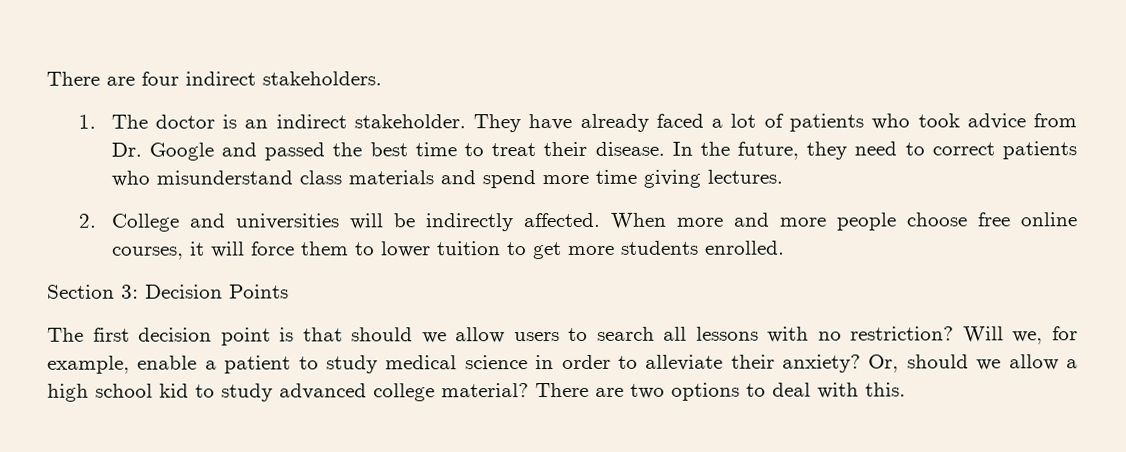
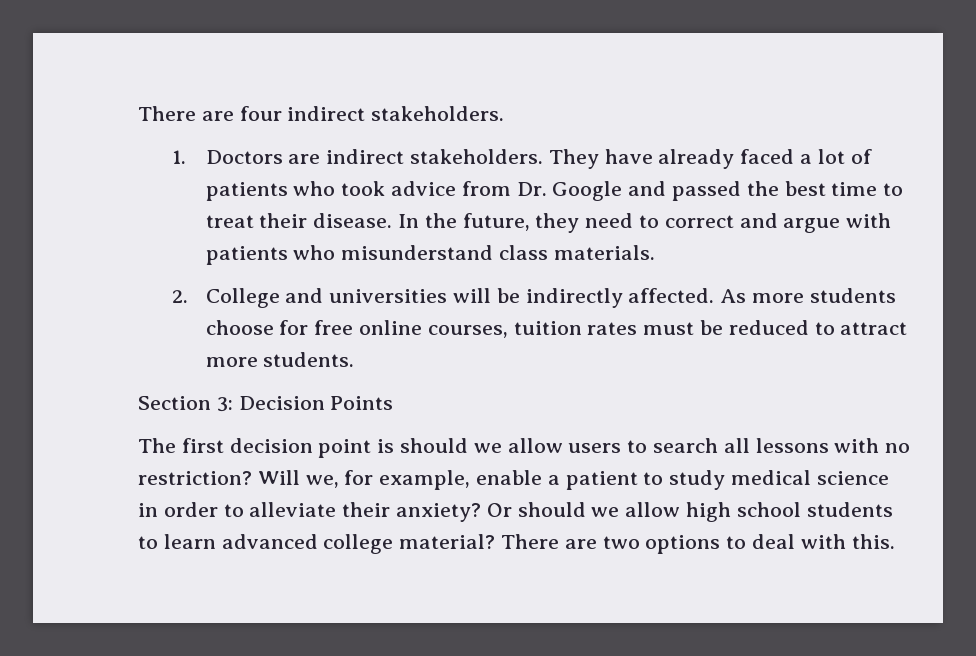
[110,114,466,129] The doctor is an indirect stakeholder. -> [205,149,543,164] Doctors are indirect stakeholders.
(995, 149) none -> [739,213,892,233] and argue with
[347,169,783,189] materials and spend more time giving lectures. -> [553,245,655,260] materials.
[609,212,1078,231] [111,240,785,260] When more and more people choose free online courses, it will force them to lower tuition to get more students enrolled. -> [720,288,896,303] [205,320,908,338] [205,352,355,367] As more students choose for free online courses, tuition rates must be reduced to attract more students.
[302,327,343,342] that -> (395, 446) none
[868,354,1079,373] Or, should we allow a -> [486,502,681,517] Or should we allow
[159,383,273,402] kid to study -> [806,502,893,517] [138,534,216,549] students to learn

